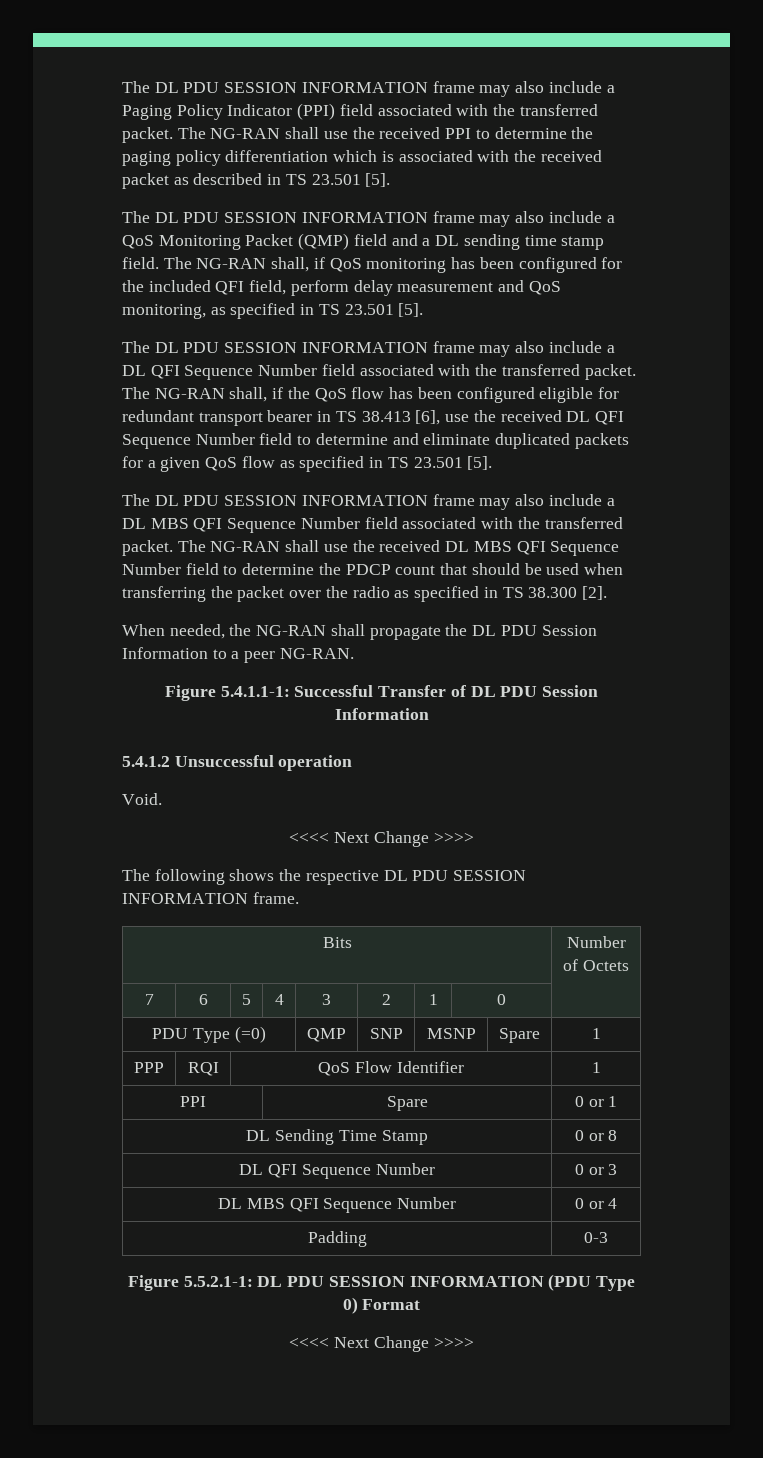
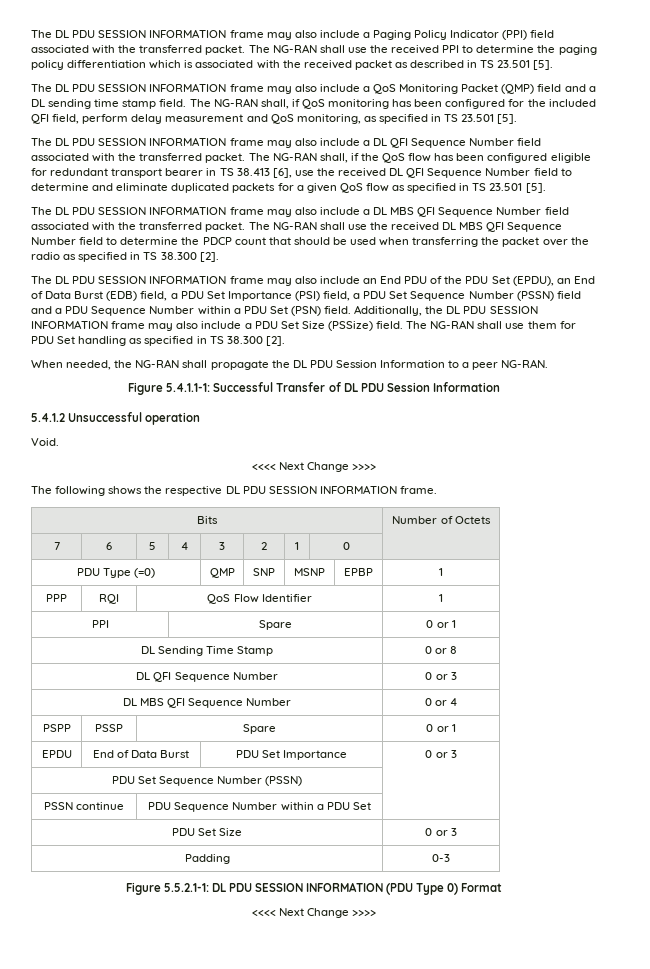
(607, 593) none -> [31,275,595,286] [31,291,581,301] [31,305,538,316] [31,320,576,331] [31,336,285,346] // The DL PDU SESSION INFORMATION frame may also include an End PDU of the PDU Set (EPDU), an End of Data Burst (EDB) field, a PDU Set Importance (PSI) field, a PDU Set Sequence Number (PSSN) field and a PDU Sequence Number within a PDU Set (PSN) field. Additionally, the DL PDU SESSION INFORMATION frame may also include a PDU Set Size (PSSize) field. The NG-RAN shall use them for PDU Set handling as specified in TS 38.300 [2].
[499,1028,540,1043] Spare -> [344,568,373,576] EPBP
(618, 1203) none -> [42,724,71,732] [95,724,123,732] [243,724,276,734] [426,724,456,732] [41,750,72,758] [92,750,190,758] [235,750,348,760] [425,750,457,758] [111,776,303,786] [43,802,125,810] [148,802,371,812] [171,828,243,836] [425,828,457,836] // PSPP | PSSP | Spare | 0 or 1 // EPDU | End of Data Burst | PDU Set Importance | 0 or 3 // PDU Set Sequence Number (PSSN) | // PSSN continue | PDU Sequence Number within a PDU Set | // PDU Set Size | 0 or 3

